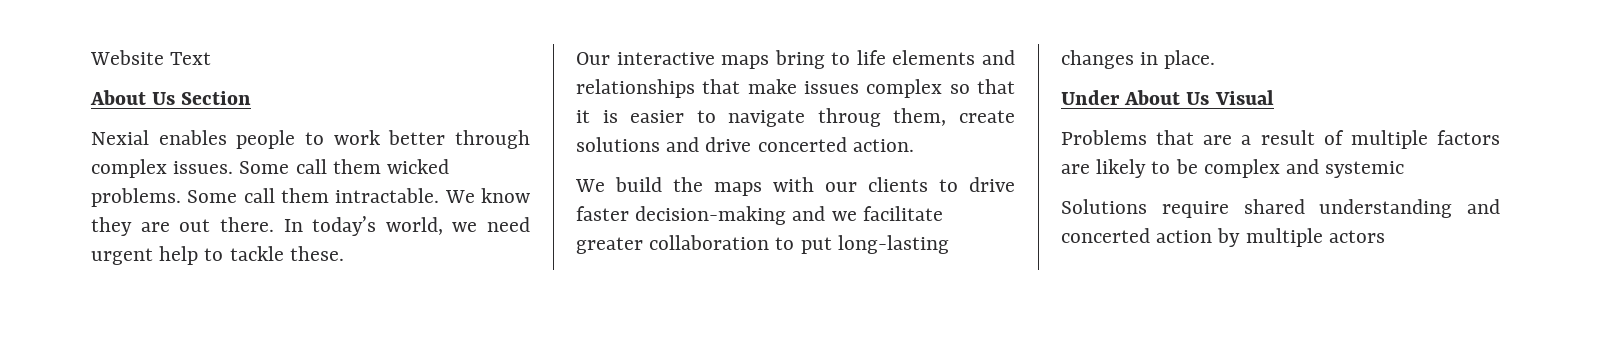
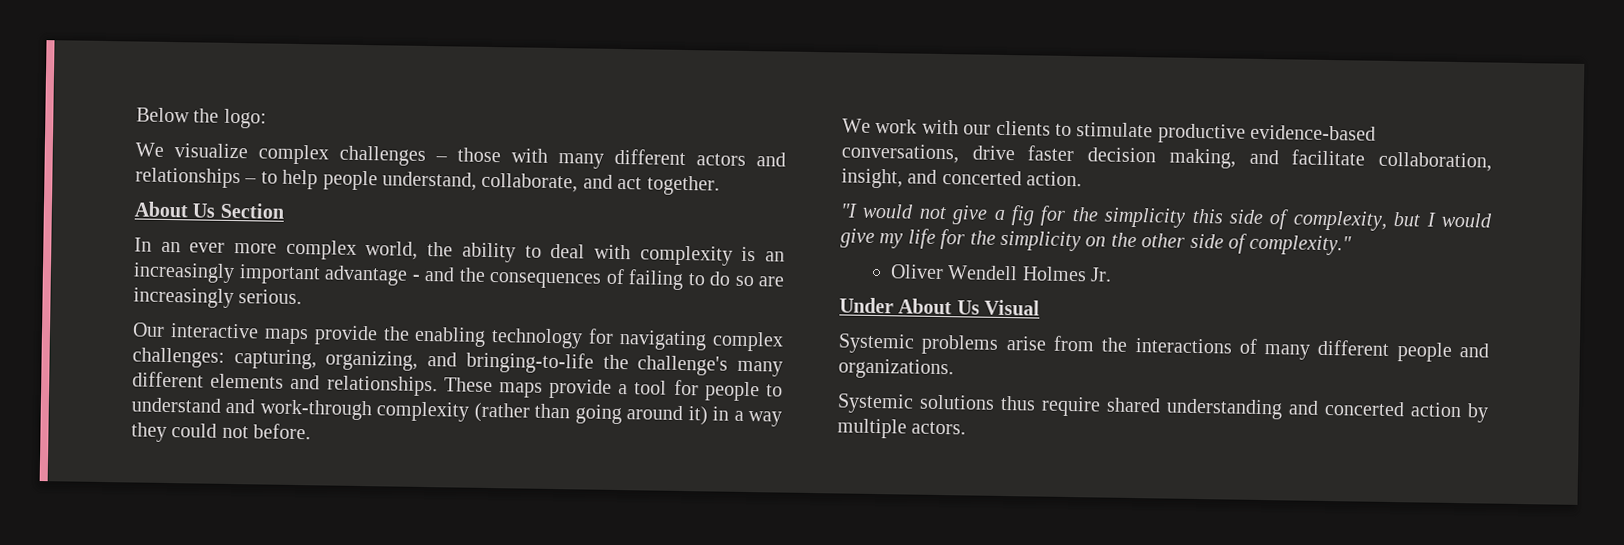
[90,50,212,65] [90,90,252,105] [91,130,530,149] [91,159,450,178] [91,188,530,207] [91,216,530,236] [91,246,344,265] [576,50,1015,69] [576,79,1015,98] [576,108,1015,127] [576,137,914,152] [575,177,1015,196] [576,206,943,225] [576,235,949,254] [1061,50,1216,69] [1061,90,1274,105] [1061,130,1500,149] [1061,159,1405,178] [1061,199,1147,214] Website Text // About Us Section // Nexial enables people to work better through complex issues. Some call them wicked problems. Some call them intractable. We know they are out there. In today’s world, we need urgent help to tackle these. // Our interactive maps bring to life elements and relationships that make issues complex so that it is easier to navigate throug them, create solutions and drive concerted action. // We build the maps with our clients to drive faster decision-making and we facilitate greater collaboration to put long-lasting changes in place. // Under About Us Visual // Problems that are a result of multiple factors are likely to be complex and systemic // Solutions -> [136,107,267,129] [135,142,786,169] [135,167,720,196] [134,201,285,219] [134,237,785,266] [133,262,784,290] [133,287,303,309] [132,322,785,352] [132,347,783,377] [132,371,783,402] [131,397,783,427] [131,422,312,442] [842,118,1377,144] [841,143,1492,172] [841,168,1083,189] [840,203,1492,231] [840,228,1353,256] [889,264,1112,282] [839,297,1041,316] [838,333,1489,362] [838,358,954,380] [837,393,1036,414] Below the logo: // We visualize complex challenges – those with many different actors and relationships – to help people understand, collaborate, and act together. // About Us Section // In an ever more complex world, the ability to deal with complexity is an increasingly important advantage - and the consequences of failing to do so are increasingly serious. // Our interactive maps provide the enabling technology for navigating complex challenges: capturing, organizing, and bringing-to-life the challenge's many different elements and relationships. These maps provide a tool for people to understand and work-through complexity (rather than going around it) in a way they could not before. // We work with our clients to stimulate productive evidence-based conversations, drive faster decision making, and facilitate collaboration, insight, and concerted action. // "I would not give a fig for the simplicity this side of complexity, but I would give my life for the simplicity on the other side of complexity." // Oliver Wendell Holmes Jr. // Under About Us Visual // Systemic problems arise from the interactions of many different people and organizations. // Systemic solutions thus
[1328,230,1385,243] actors -> [911,421,967,435] actors.

